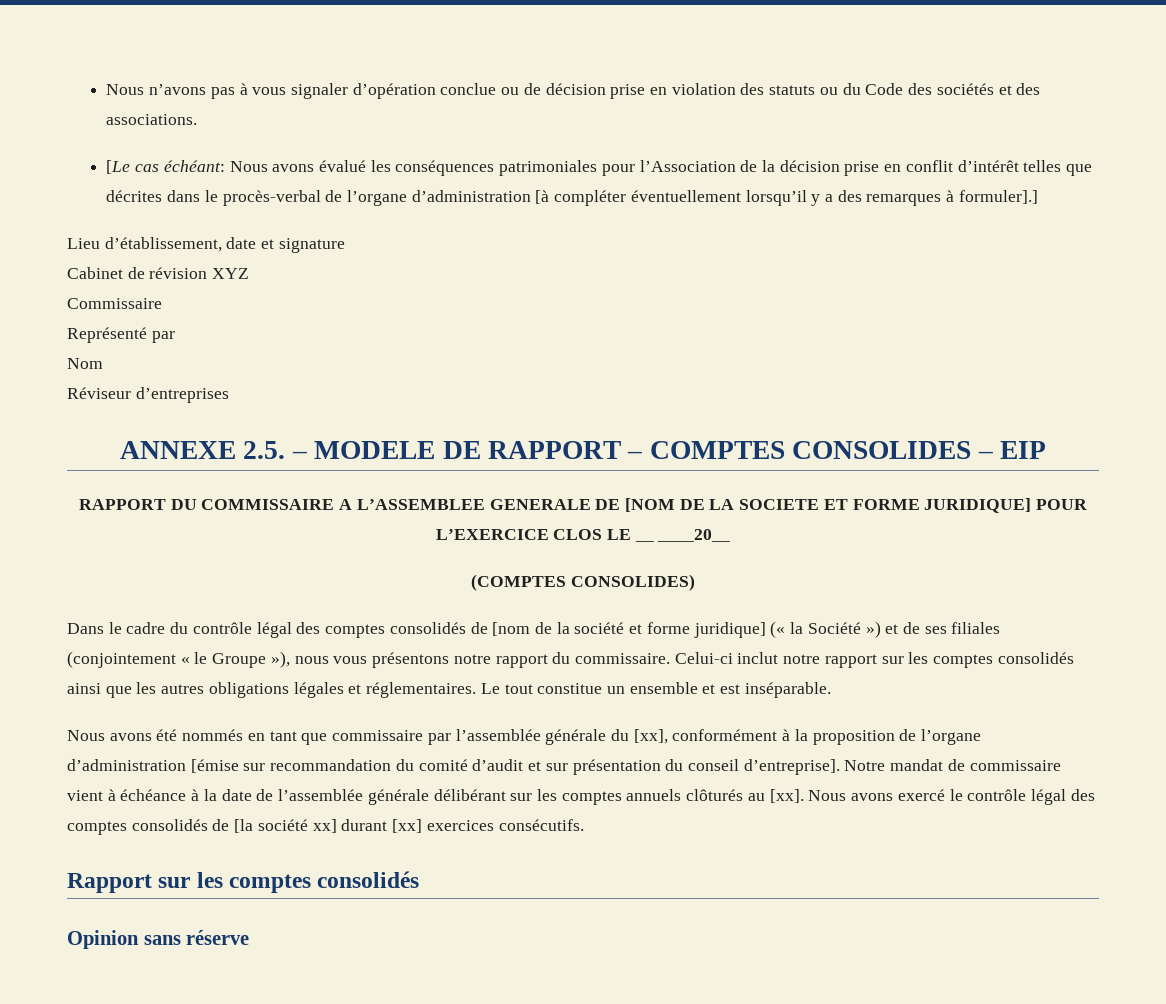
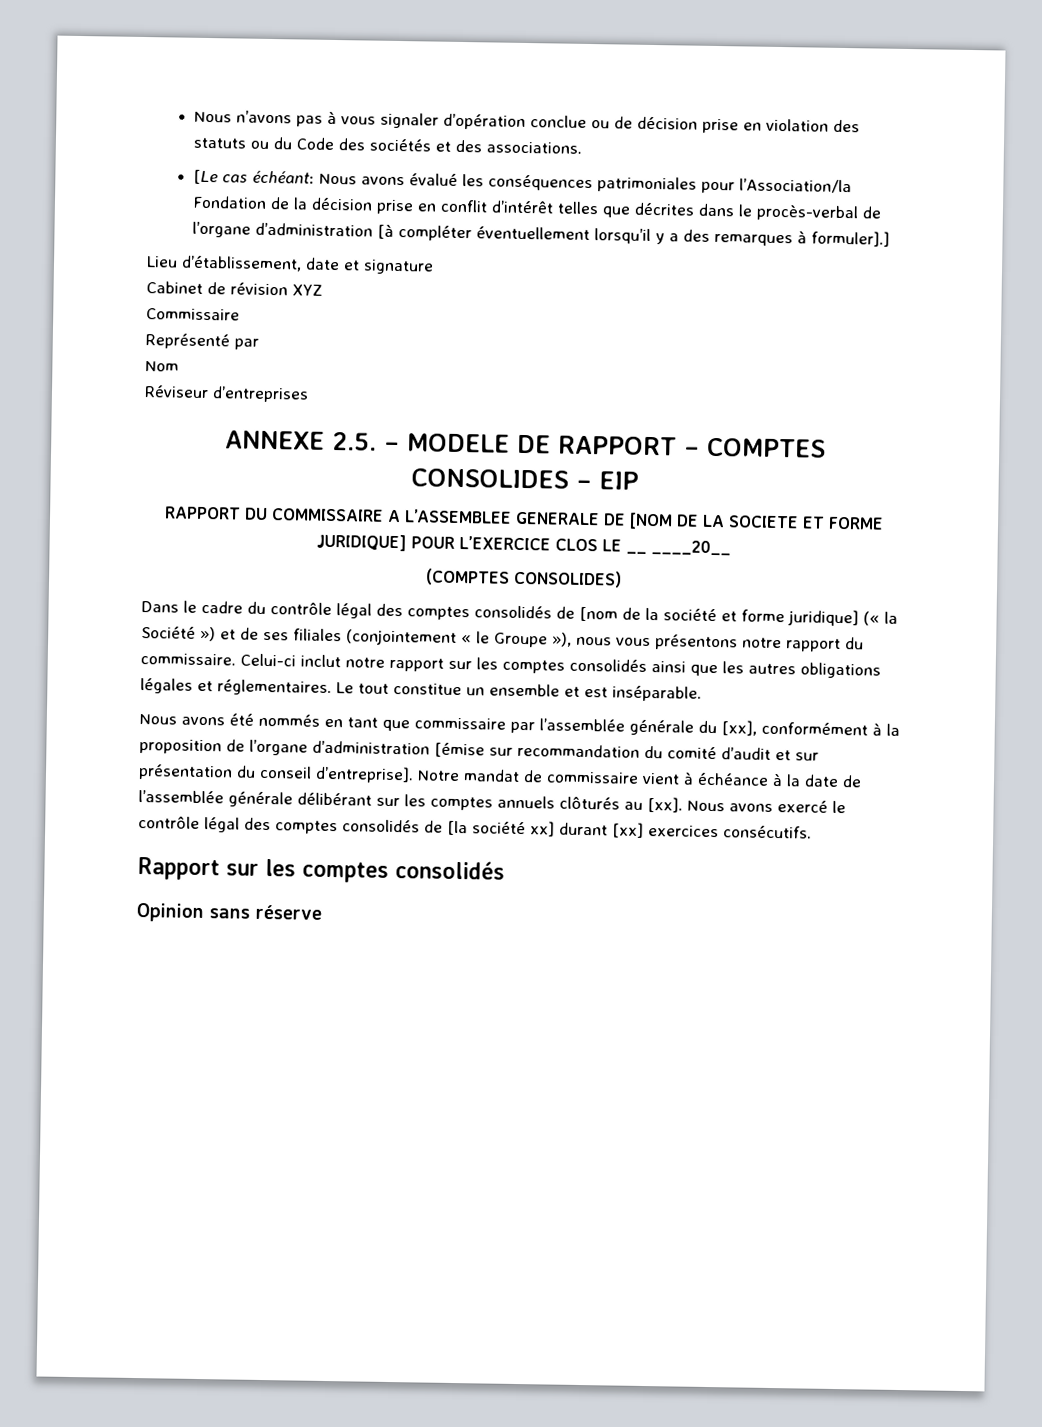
[639,160,736,172] l’Association -> [739,178,853,194] [192,195,268,209] l’Association/la Fondation

